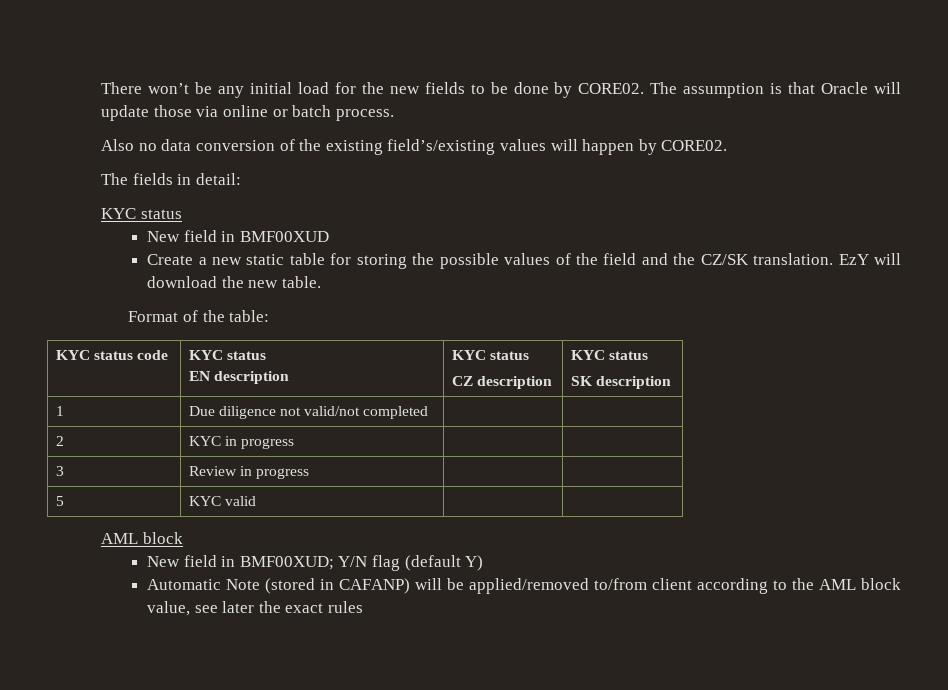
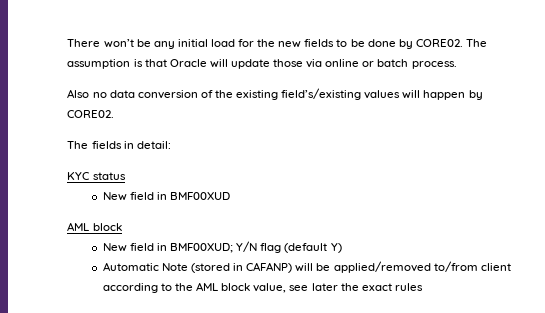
[147,253,901,269] [147,276,321,288] [128,310,270,322] [55,350,169,360] [188,350,266,360] [188,371,289,384] [451,350,529,360] [451,376,552,389] [570,350,648,360] [570,376,671,389] [55,406,64,416] [188,406,429,419] [55,436,64,446] [188,436,295,449] [55,466,64,476] [188,466,310,479] [55,496,64,506] [188,496,256,506] // Create a new static table for storing the possible values of the field and the CZ/SK translation. EzY will download the new table. // Format of the table: // KYC status code | KYC status // EN description | KYC status // CZ description | KYC status // SK description // 1 | Due diligence not valid/not completed | | // 2 | KYC in progress | | // 3 | Review in progress | | // 5 | KYC valid | | -> (231, 196) none

